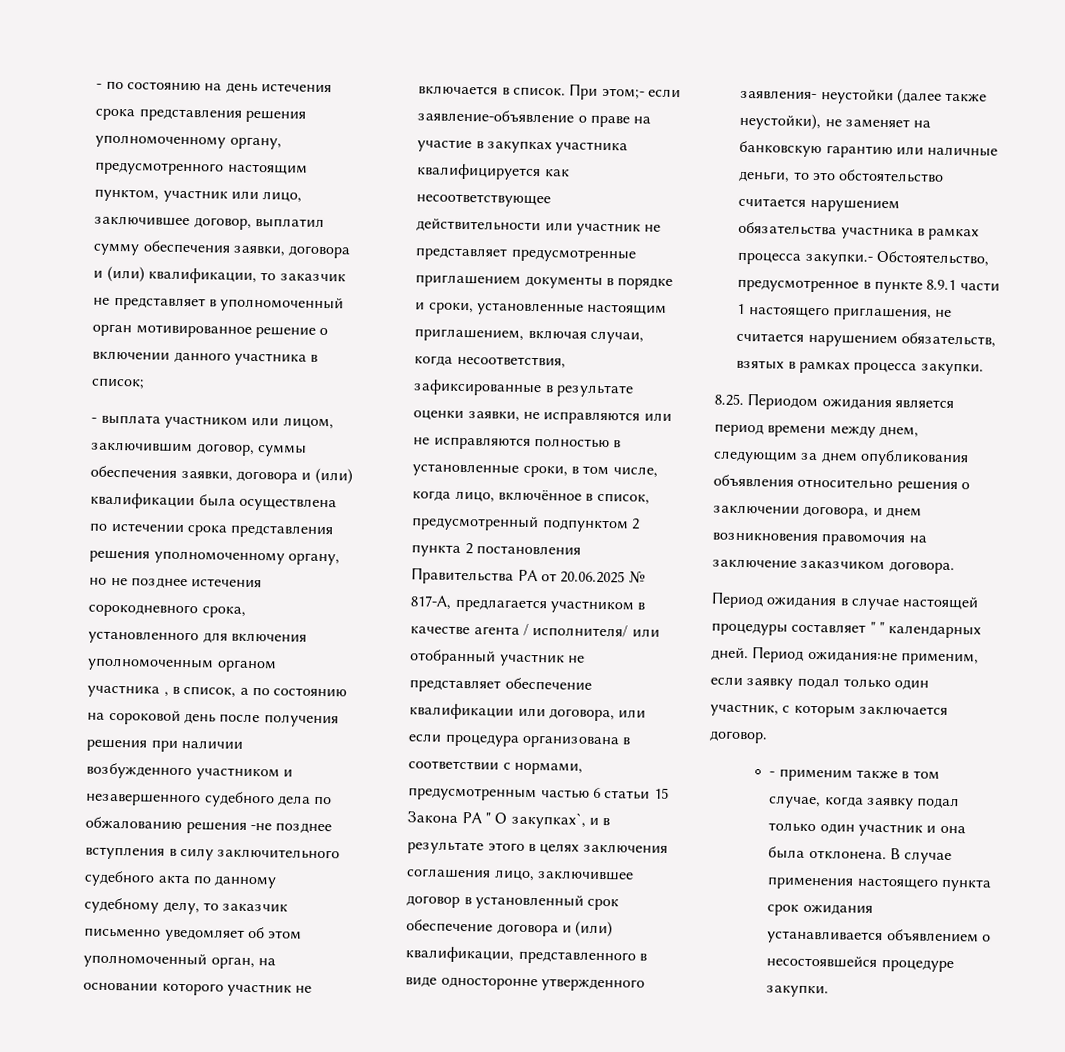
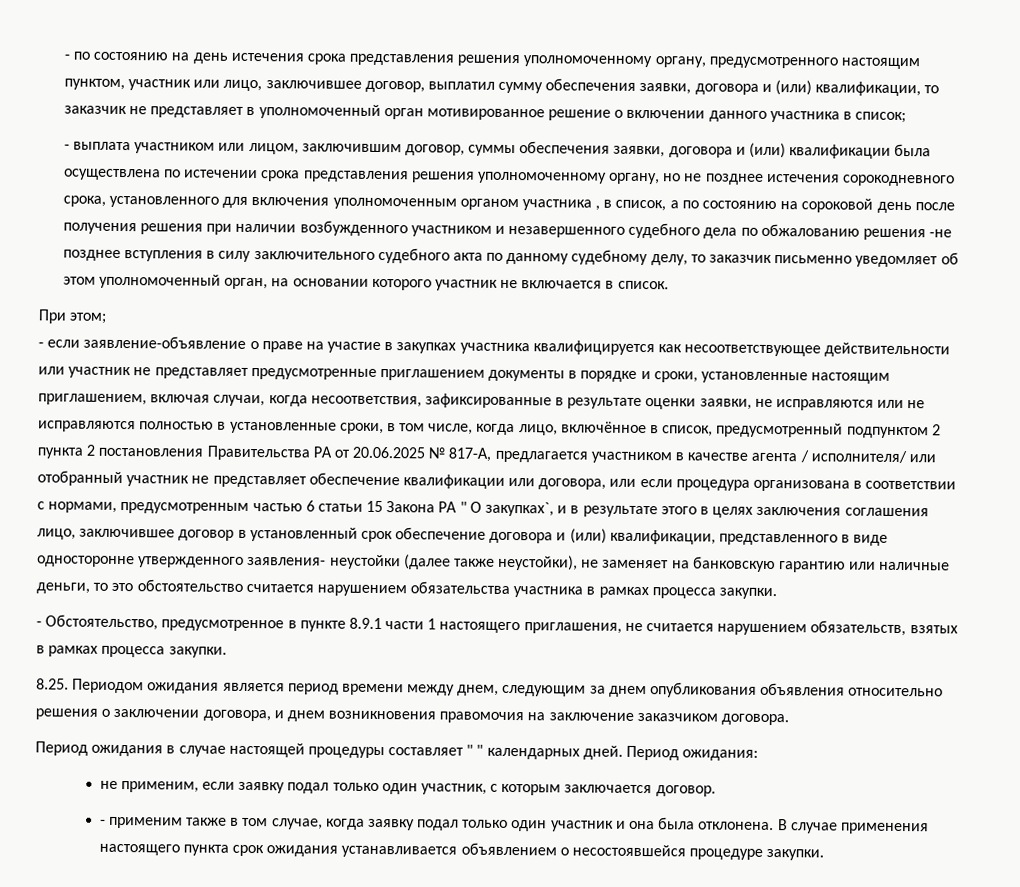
[569,83,645,100] При этом;- -> [38,309,107,324] [38,342,44,348] // При этом; // -
[804,252,873,266] закупки.- -> [719,587,778,600] [36,621,42,627] закупки. // -
[807,650,898,664] ожидания:не -> [682,749,759,761] [99,780,118,789] ожидания: // не

